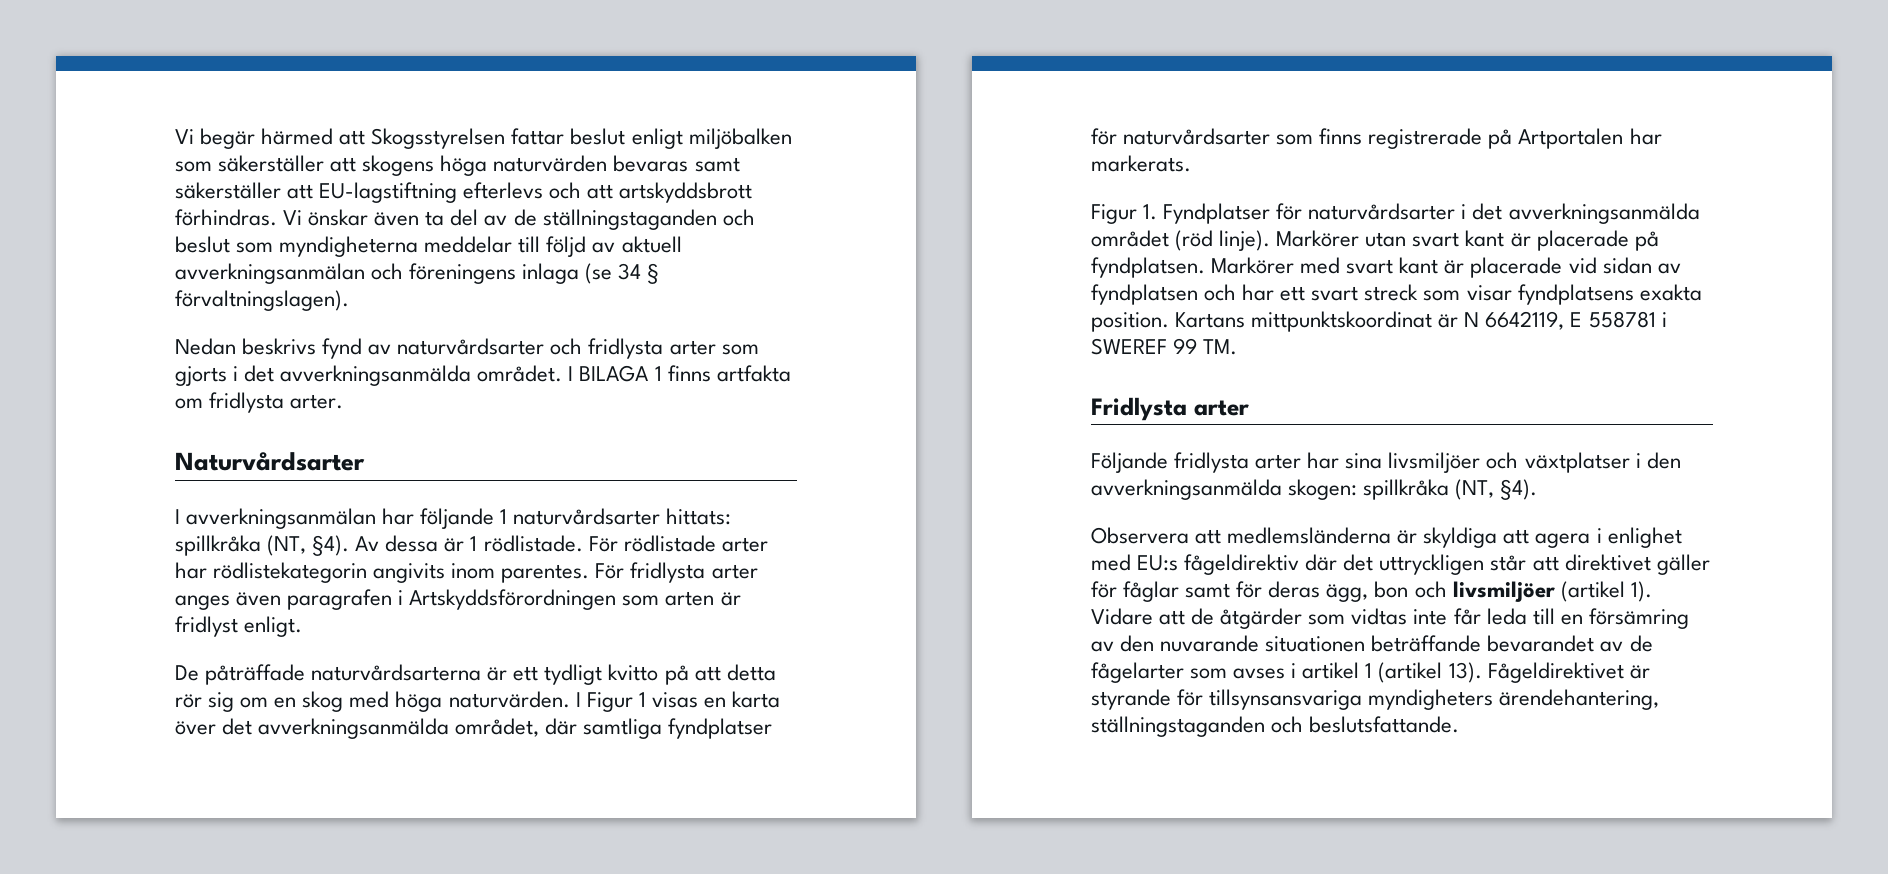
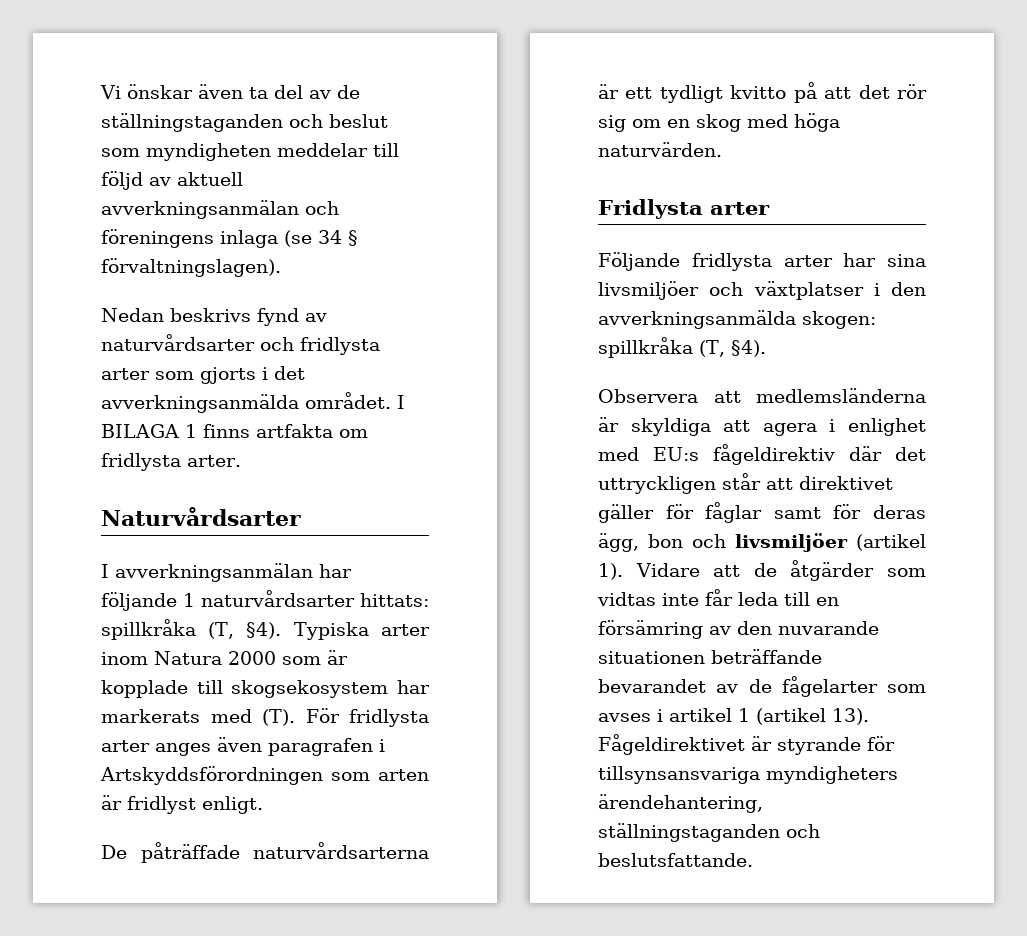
[175,128,792,149] [175,155,740,176] [175,182,753,203] [175,209,303,226] Vi begär härmed att Skogsstyrelsen fattar beslut enligt miljöbalken som säkerställer att skogens höga naturvärden bevaras samt säkerställer att EU-lagstiftning efterlevs och att artskyddsbrott förhindras. Vi -> [100,85,121,99] Vi
[279,236,419,257] myndigheterna -> [146,143,271,161] myndigheten
[267,535,768,556] [175,562,590,583] (NT, §4). Av dessa är 1 rödlistade. För rödlistade arter har rödlistekategorin angivits inom parentes. -> [208,622,430,640] [101,650,348,665] [101,680,431,698] [101,709,296,726] (T, §4). Typiska arter inom Natura 2000 som är kopplade till skogsekosystem har markerats med (T).
[726,664,776,681] detta -> [858,85,890,99] det
[575,691,780,712] [175,718,773,739] [1091,128,1662,149] [1091,155,1191,172] [1091,203,1700,224] [1091,230,1659,251] [1091,257,1681,278] [1091,284,1702,305] [1091,311,1667,332] [1091,338,1238,355] I Figur 1 visas en karta över det avverkningsanmälda området, där samtliga fyndplatser för naturvårdsarter som finns registrerade på Artportalen har markerats. // Figur 1. Fyndplatser för naturvårdsarter i det avverkningsanmälda området (röd linje). Markörer utan svart kant är placerade på fyndplatsen. Markörer med svart kant är placerade vid sidan av fyndplatsen och har ett svart streck som visar fyndplatsens exakta position. Kartans mittpunktskoordinat är N 6642119, E 558781 i SWEREF 99 TM. -> (722, 149) none
[1455,479,1495,500] (NT, -> [699,340,725,357] (T,

